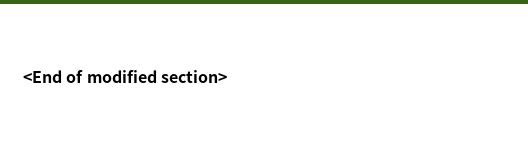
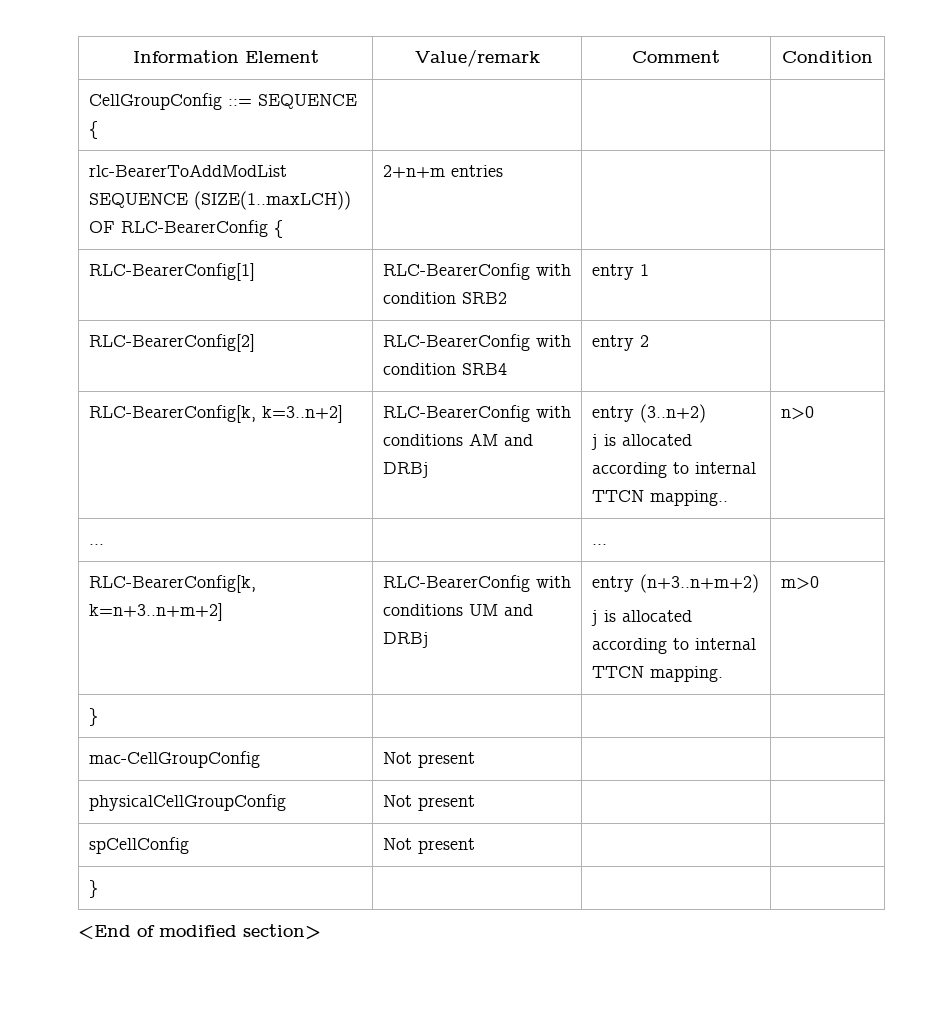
(23, 76) none -> [132,50,319,63] [414,49,540,67] [632,50,720,63] [782,50,873,63] [88,93,357,110] [88,121,98,139] [88,164,287,177] [88,191,351,210] [88,220,283,238] [382,165,503,178] [88,263,255,281] [382,263,571,280] [382,292,507,304] [591,264,649,280] [88,334,255,352] [382,334,571,351] [382,363,507,375] [591,335,649,351] [88,405,343,423] [382,405,571,422] [382,433,533,446] [382,462,429,478] [591,404,706,423] [590,434,692,450] [591,462,756,478] [591,490,728,506] [780,406,814,420] [88,544,104,545] [591,544,607,545] [88,575,256,593] [88,603,223,621] [382,575,571,592] [382,604,533,616] [382,632,429,648] [591,574,759,593] [590,610,692,626] [591,638,756,654] [591,666,723,682] [780,576,819,590] [88,708,98,726] [88,751,260,768] [382,752,475,768] [88,794,286,811] [382,795,475,811] [88,837,189,854] [382,838,475,854] [88,880,98,898] Information Element | Value/remark | Comment | Condition // CellGroupConfig ::= SEQUENCE { | | | // rlc-BearerToAddModList SEQUENCE (SIZE(1..maxLCH)) OF RLC-BearerConfig { | 2+n+m entries | | // RLC-BearerConfig[1] | RLC-BearerConfig with condition SRB2 | entry 1 | // RLC-BearerConfig[2] | RLC-BearerConfig with condition SRB4 | entry 2 | // RLC-BearerConfig[k, k=3..n+2] | RLC-BearerConfig with conditions AM and DRBj | entry (3..n+2) // j is allocated according to internal TTCN mapping.. | n>0 // ... | | ... | // RLC-BearerConfig[k, k=n+3..n+m+2] | RLC-BearerConfig with conditions UM and DRBj | entry (n+3..n+m+2) // j is allocated according to internal TTCN mapping. | m>0 // } | | | // mac-CellGroupConfig | Not present | | // physicalCellGroupConfig | Not present | | // spCellConfig | Not present | | // } | | | //

